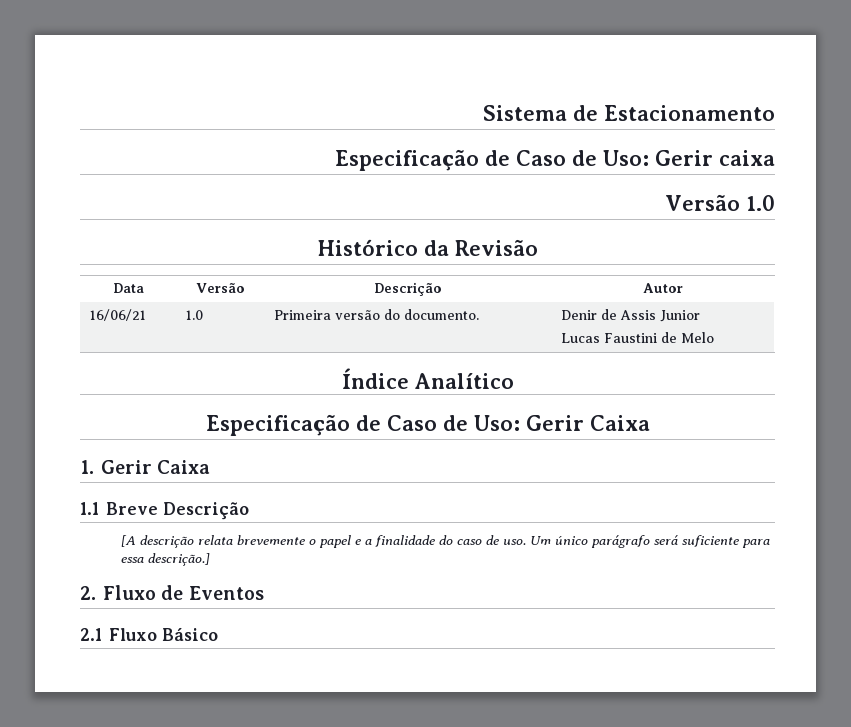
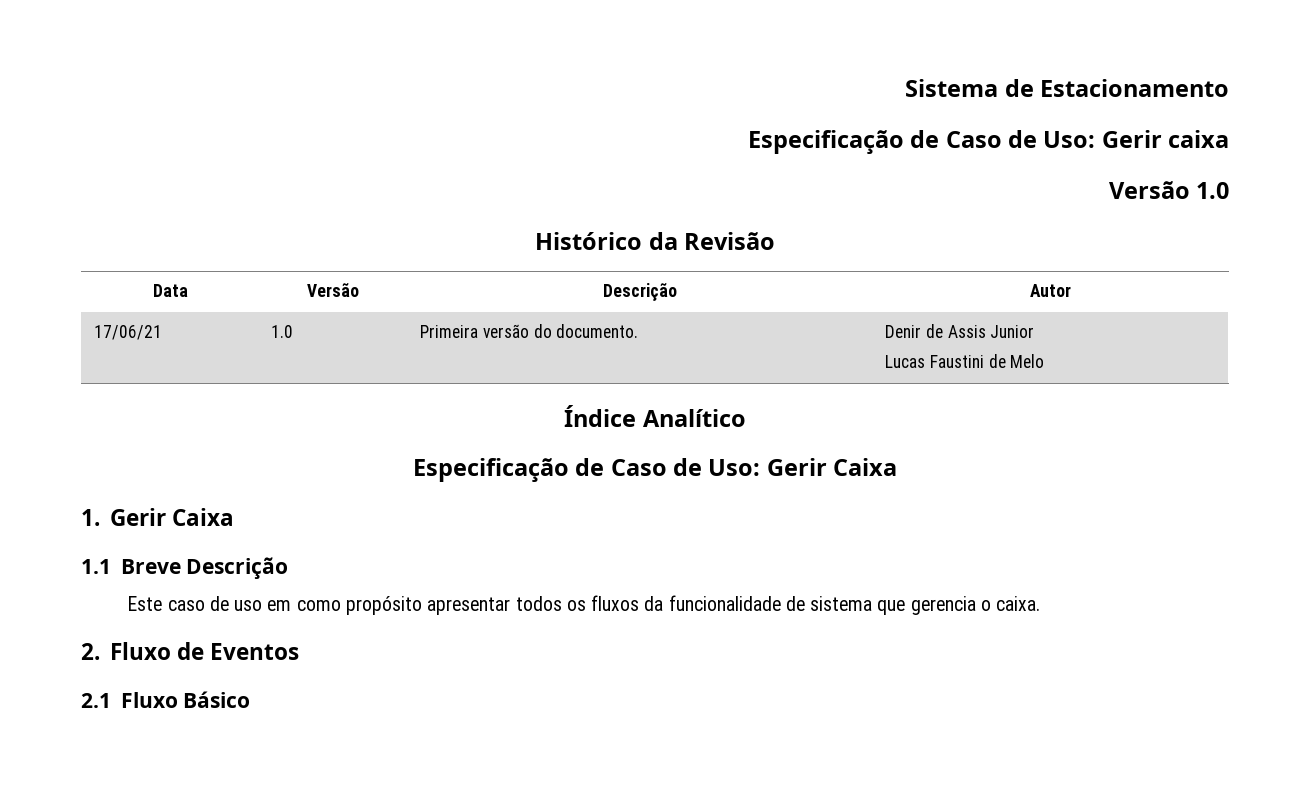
[89,309,146,321] 16/06/21 -> [94,325,163,340] 17/06/21
[121,535,771,548] [121,553,211,566] [A descrição relata brevemente o papel e a finalidade do caso de uso. Um único parágrafo será suficiente para essa descrição.] -> [128,595,1041,615] Este caso de uso em como propósito apresentar todos os fluxos da funcionalidade de sistema que gerencia o caixa.

